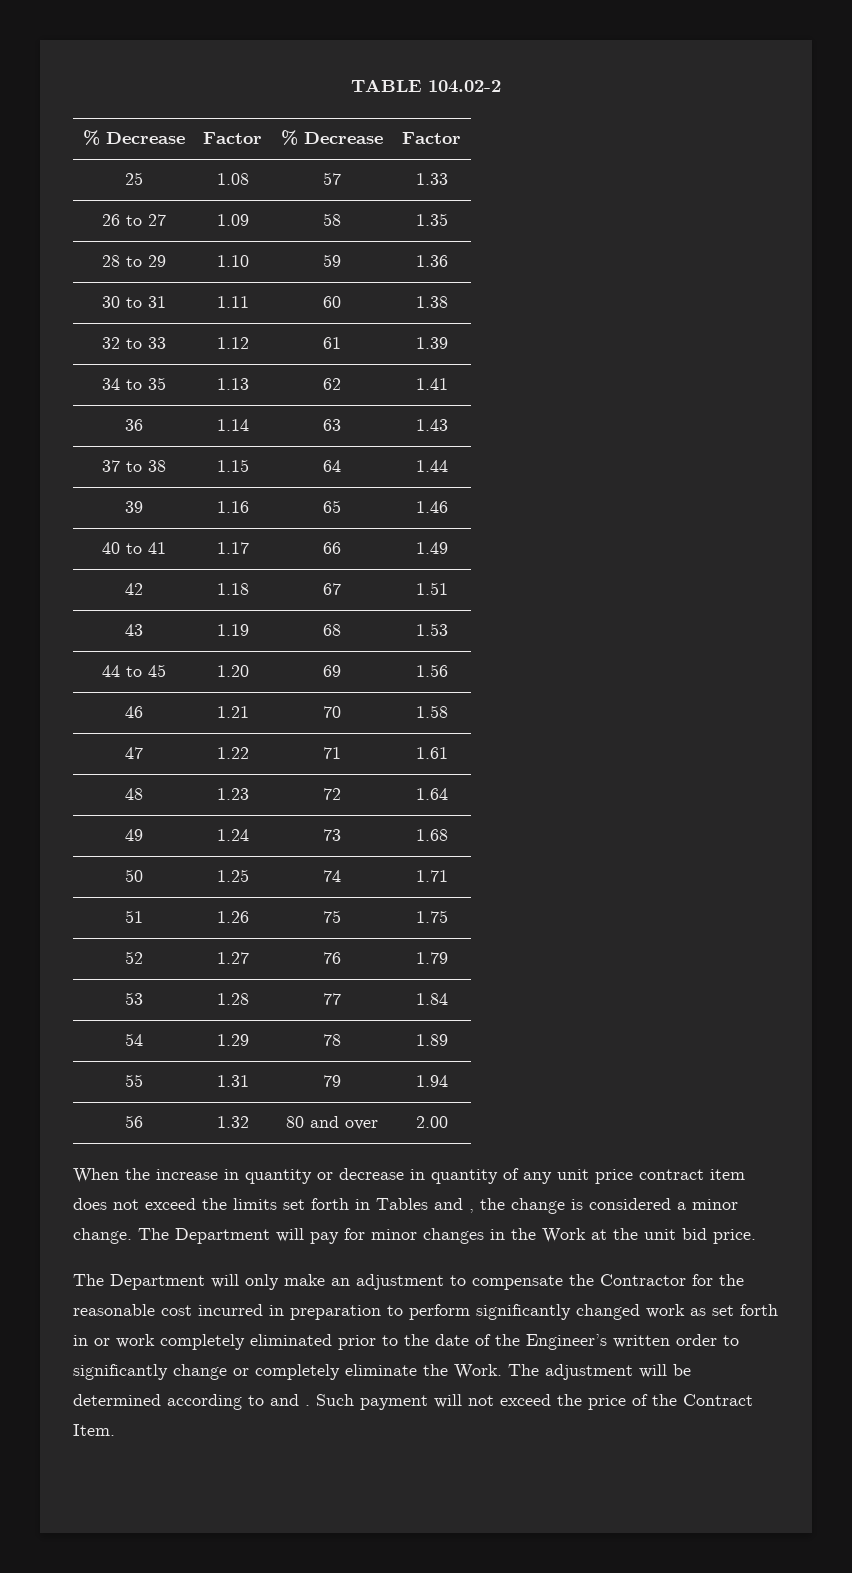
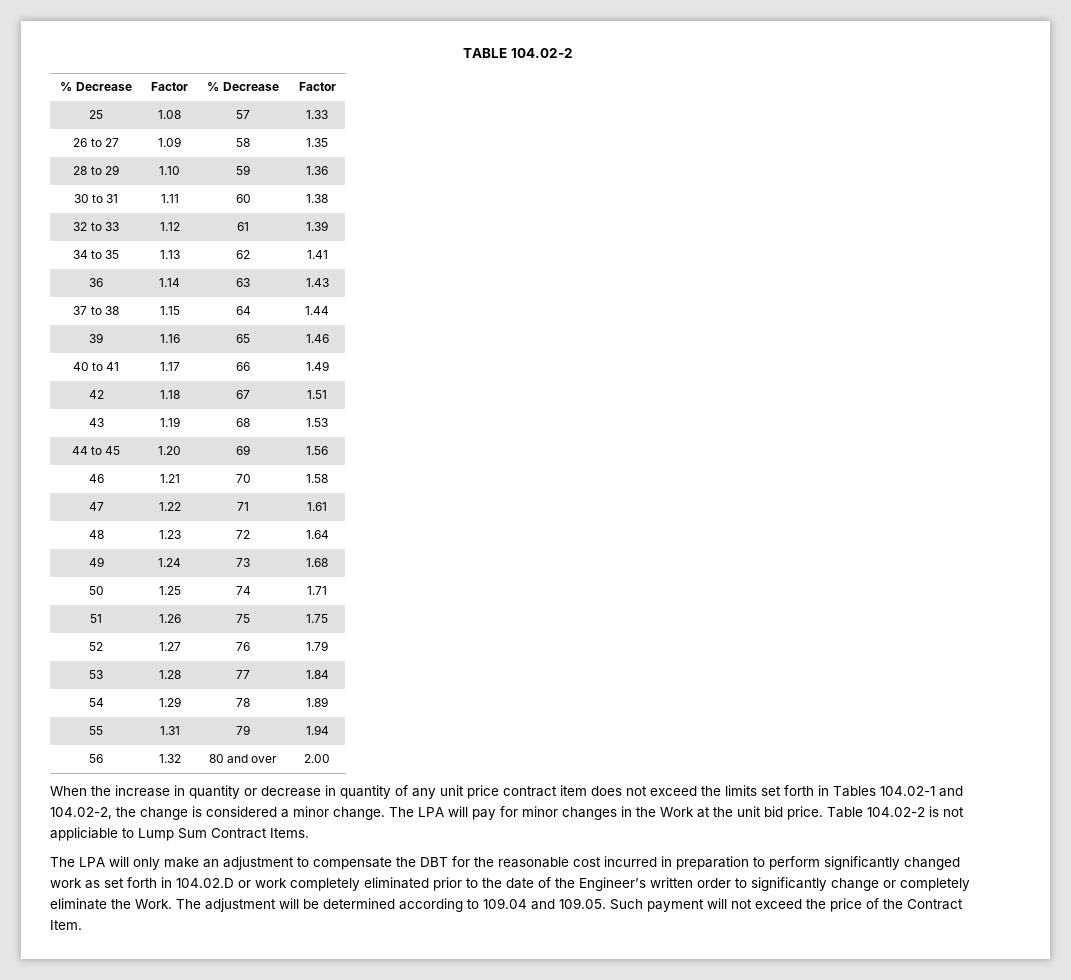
[434,1198,474,1213] and , -> [880,786,963,797] [50,807,112,819] 104.02-1 and 104.02-2,
[175,1228,270,1244] Department -> [418,807,444,817] LPA
[73,1274,205,1290] // The Department -> [827,806,964,818] [50,827,309,841] [50,857,105,867] Table 104.02-2 is not appliciable to Lump Sum Contract Items. // The LPA
[600,1274,686,1286] Contractor -> [420,857,448,867] DBT
(88, 1340) none -> [176,878,234,888] 104.02.D
[270,1394,310,1406] and . -> [483,898,606,910] 109.04 and 109.05.

